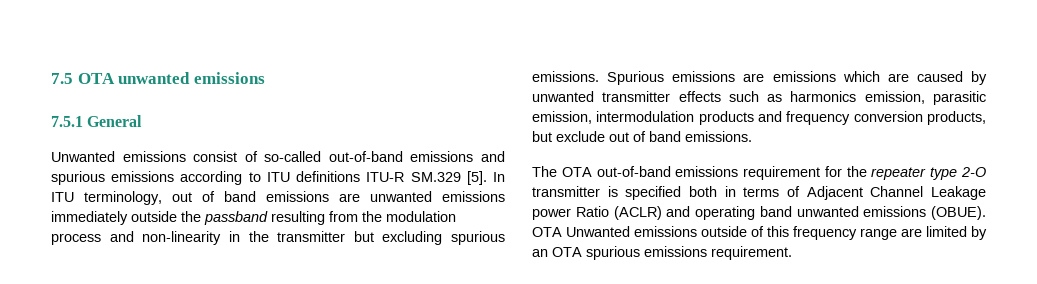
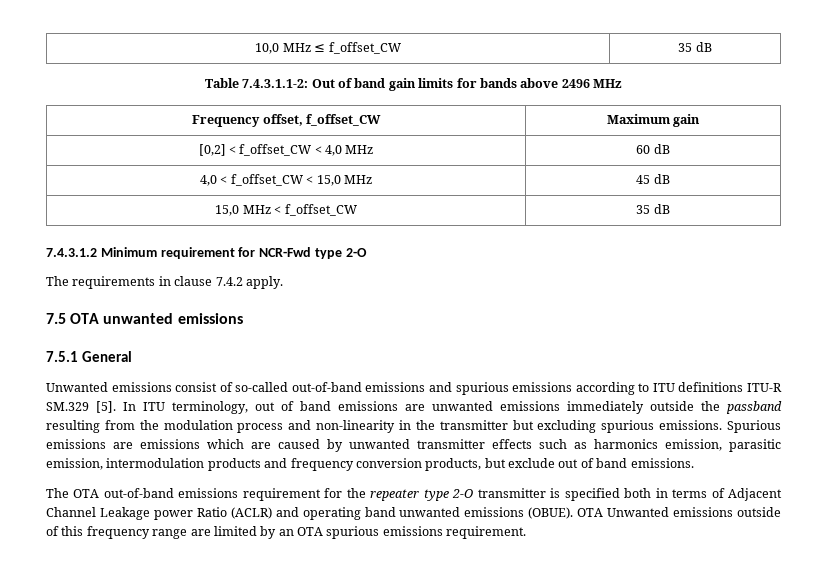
(51, 78) none -> [255,42,401,54] [678,42,712,52] [204,78,623,91] [192,114,381,127] [606,114,701,127] [198,144,374,156] [636,144,670,154] [200,174,372,186] [636,174,670,184] [215,204,357,216] [636,204,670,214] [46,247,367,259] [46,276,283,289] 10,0 MHz ≤ f_offset_CW | 35 dB // Table 7.4.3.1.1-2: Out of band gain limits for bands above 2496 MHz // Frequency offset, f_offset_CW | Maximum gain // [0,2] < f_offset_CW < 4,0 MHz | 60 dB // 4,0 < f_offset_CW < 15,0 MHz | 45 dB // 15,0 MHz < f_offset_CW | 35 dB // 7.4.3.1.2 Minimum requirement for NCR-Fwd type 2-O // The requirements in clause 7.4.2 apply. //

